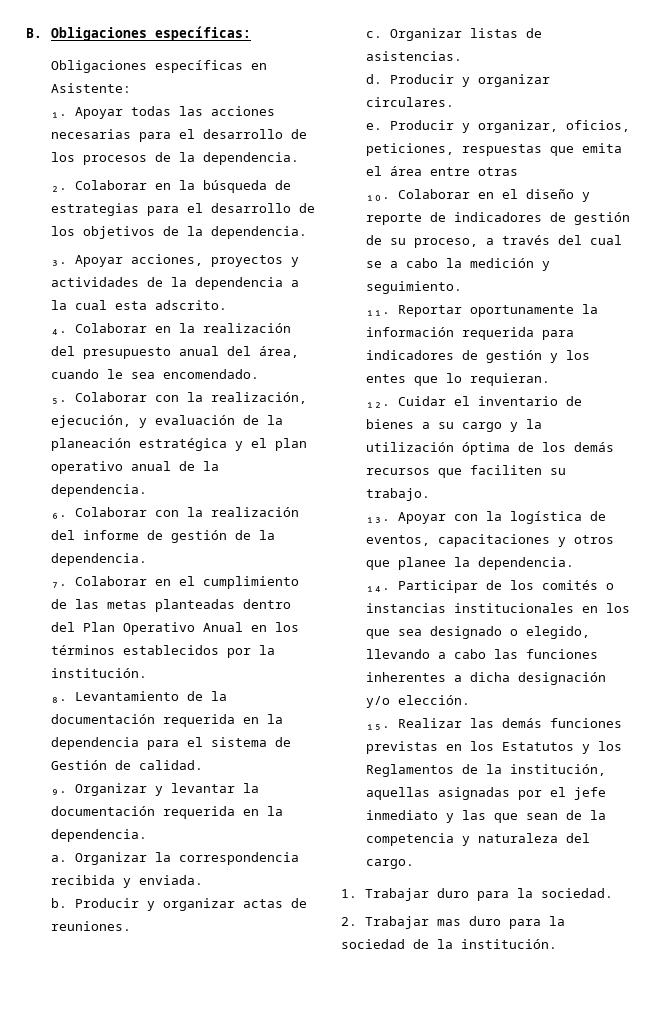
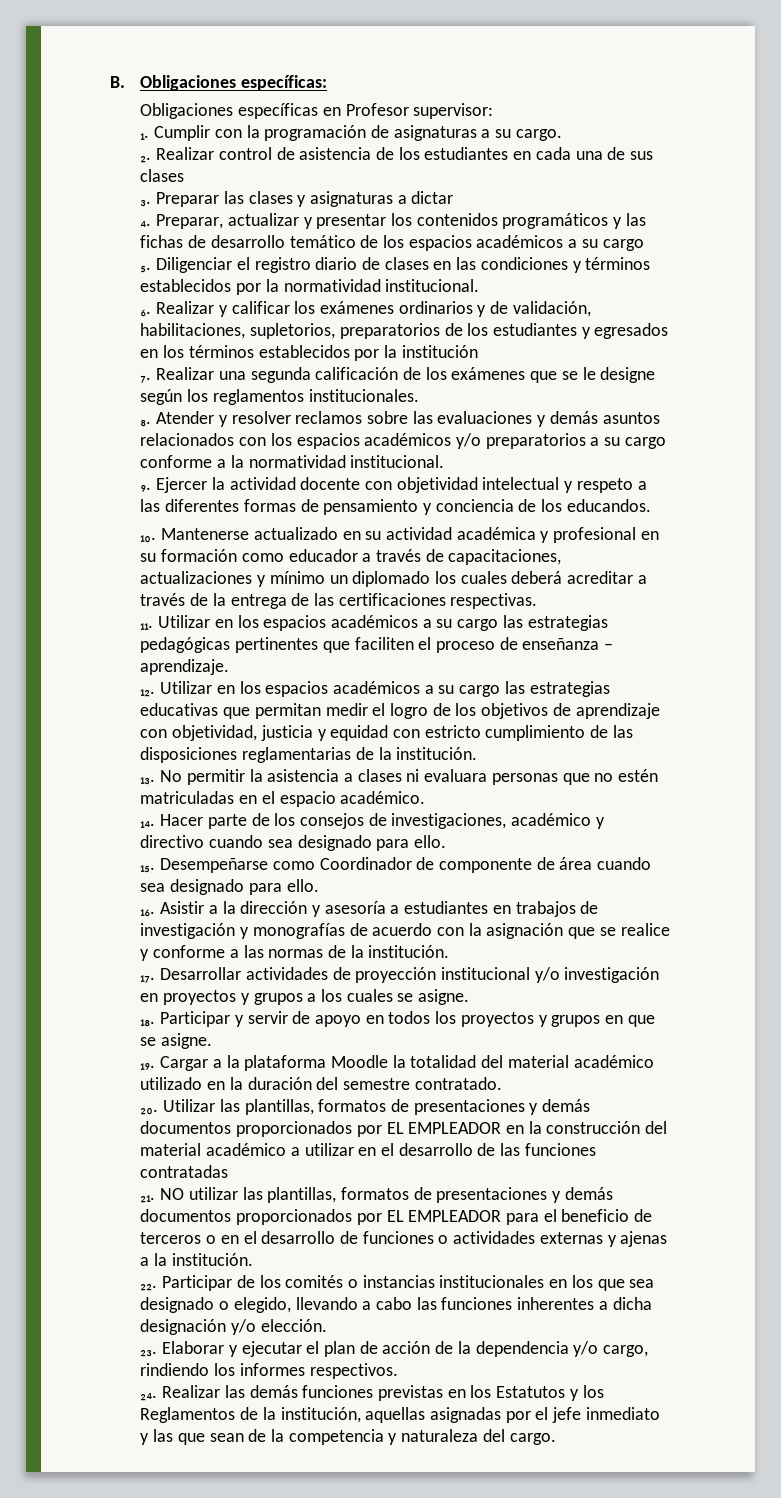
[50,83,131,93] [50,106,275,119] [50,129,307,142] [50,152,299,165] [50,180,291,193] [50,203,315,216] [50,226,307,239] [50,254,299,267] [50,277,299,290] [50,300,227,310] [50,323,291,335] [50,346,299,359] [50,369,259,379] [50,392,307,404] [50,415,283,428] [50,438,307,451] [50,461,219,474] [50,484,147,497] [50,507,299,519] [50,530,275,543] [50,553,147,566] [50,576,299,589] [50,599,291,612] [50,622,243,635] Asistente: // ₁. Apoyar todas las acciones necesarias para el desarrollo de los procesos de la dependencia. // ₂. Colaborar en la búsqueda de estrategias para el desarrollo de los objetivos de la dependencia. // ₃. Apoyar acciones, proyectos y actividades de la dependencia a la cual esta adscrito. // ₄. Colaborar en la realización del presupuesto anual del área, cuando le sea encomendado. // ₅. Colaborar con la realización, ejecución, y evaluación de la planeación estratégica y el plan operativo anual de la dependencia. // ₆. Colaborar con la realización del informe de gestión de la dependencia. // ₇. Colaborar en el cumplimiento de las metas planteadas dentro del Plan Operativo Anual -> [345,103,494,119] [140,125,562,141] [140,147,654,163] [140,169,185,182] [140,191,454,207] [140,213,646,229] [140,235,644,251] [140,257,651,273] [140,279,480,295] [140,301,591,317] [140,323,669,339] Profesor supervisor: // ₁. Cumplir con la programación de asignaturas a su cargo. // ₂. Realizar control de asistencia de los estudiantes en cada una de sus clases // ₃. Preparar las clases y asignaturas a dictar // ₄. Preparar, actualizar y presentar los contenidos programáticos y las fichas de desarrollo temático de los espacios académicos a su cargo // ₅. Diligenciar el registro diario de clases en las condiciones y términos establecidos por la normatividad institucional. // ₆. Realizar y calificar los exámenes ordinarios y de validación, habilitaciones, supletorios, preparatorios de los estudiantes y egresados
[50,668,147,678] [50,691,227,703] [50,714,283,727] [50,737,291,750] [50,760,203,770] [50,783,259,796] [50,806,283,819] [50,829,147,842] [50,852,299,865] [50,875,203,888] [50,898,307,911] [50,921,131,931] [365,28,542,41] [365,51,462,61] [365,74,550,87] [365,97,454,107] [365,120,630,133] [365,143,622,156] [365,166,518,176] [365,189,590,202] [365,212,630,225] [365,235,622,248] [365,258,550,271] [365,281,462,294] [365,304,598,317] [365,327,574,340] [365,350,590,363] [365,373,550,386] [365,396,582,408] [365,419,542,432] [365,442,614,455] [365,465,566,478] [365,488,430,501] [365,511,606,524] [365,534,614,547] [365,557,574,570] [365,586,390,592] institución. // ₈. Levantamiento de la documentación requerida en la dependencia para el sistema de Gestión de calidad. // ₉. Organizar y levantar la documentación requerida en la dependencia. // a. Organizar la correspondencia recibida y enviada. // b. Producir y organizar actas de reuniones. // c. Organizar listas de asistencias. // d. Producir y organizar circulares. // e. Producir y organizar, oficios, peticiones, respuestas que emita el área entre otras // ₁₀. Colaborar en el diseño y reporte de indicadores de gestión de su proceso, a través del cual se a cabo la medición y seguimiento. // ₁₁. Reportar oportunamente la información requerida para indicadores de gestión y los entes que lo requieran. // ₁₂. Cuidar el inventario de bienes a su cargo y la utilización óptima de los demás recursos que faciliten su trabajo. // ₁₃. Apoyar con la logística de eventos, capacitaciones y otros que planee la dependencia. // ₁₄. -> [401,345,478,358] [140,367,656,383] [140,389,419,405] [140,411,660,427] [140,433,666,449] [140,455,445,468] [140,477,647,493] [140,499,651,515] [140,527,659,543] [140,549,562,565] [140,571,647,587] [140,593,538,609] [140,615,608,631] [140,637,614,653] [140,659,230,675] [140,681,610,697] [140,703,660,719] [140,725,633,741] [140,747,478,763] [140,769,659,785] [140,791,426,807] [140,813,605,829] [140,835,447,851] [140,857,652,873] [140,879,319,895] [140,901,599,917] [140,923,670,939] [140,945,450,961] [140,967,660,983] [140,989,470,1005] [140,1011,655,1027] [140,1033,213,1049] [140,1055,654,1071] [140,1077,502,1090] [140,1099,591,1115] [140,1121,668,1137] [140,1143,596,1156] [140,1165,229,1178] [140,1187,613,1203] [140,1209,653,1225] [140,1231,668,1247] [140,1253,253,1266] [140,1283,158,1291] institución // ₇. Realizar una segunda calificación de los exámenes que se le designe según los reglamentos institucionales. // ₈. Atender y resolver reclamos sobre las evaluaciones y demás asuntos relacionados con los espacios académicos y/o preparatorios a su cargo conforme a la normatividad institucional. // ₉. Ejercer la actividad docente con objetividad intelectual y respeto a las diferentes formas de pensamiento y conciencia de los educandos. // ₁₀. Mantenerse actualizado en su actividad académica y profesional en su formación como educador a través de capacitaciones, actualizaciones y mínimo un diplomado los cuales deberá acreditar a través de la entrega de las certificaciones respectivas. // ₁₁. Utilizar en los espacios académicos a su cargo las estrategias pedagógicas pertinentes que faciliten el proceso de enseñanza – aprendizaje. // ₁₂. Utilizar en los espacios académicos a su cargo las estrategias educativas que permitan medir el logro de los objetivos de aprendizaje con objetividad, justicia y equidad con estricto cumplimiento de las disposiciones reglamentarias de la institución. // ₁₃. No permitir la asistencia a clases ni evaluara personas que no estén matriculadas en el espacio académico. // ₁₄. Hacer parte de los consejos de investigaciones, académico y directivo cuando sea designado para ello. // ₁₅. Desempeñarse como Coordinador de componente de área cuando sea designado para ello. // ₁₆. Asistir a la dirección y asesoría a estudiantes en trabajos de investigación y monografías de acuerdo con la asignación que se realice y conforme a las normas de la institución. // ₁₇. Desarrollar actividades de proyección institucional y/o investigación en proyectos y grupos a los cuales se asigne. // ₁₈. Participar y servir de apoyo en todos los proyectos y grupos en que se asigne. // ₁₉. Cargar a la plataforma Moodle la totalidad del material académico utilizado en la duración del semestre contratado. // ₂₀. Utilizar las plantillas, formatos de presentaciones y demás documentos proporcionados por EL EMPLEADOR en la construcción del material académico a utilizar en el desarrollo de las funciones contratadas // ₂₁. NO utilizar las plantillas, formatos de presentaciones y demás documentos proporcionados por EL EMPLEADOR para el beneficio de terceros o en el desarrollo de funciones o actividades externas y ajenas a la institución. // ₂₂.
[365,724,390,730] ₁₅. -> [140,1341,649,1357] [140,1363,398,1379] [140,1393,158,1401] ₂₃. Elaborar y ejecutar el plan de acción de la dependencia y/o cargo, rindiendo los informes respectivos. // ₂₄.
[341,888,613,901] [341,916,565,929] [341,939,557,949] // 1. Trabajar duro para la sociedad. // 2. Trabajar mas duro para la sociedad de la institución. -> (556, 1439) none

